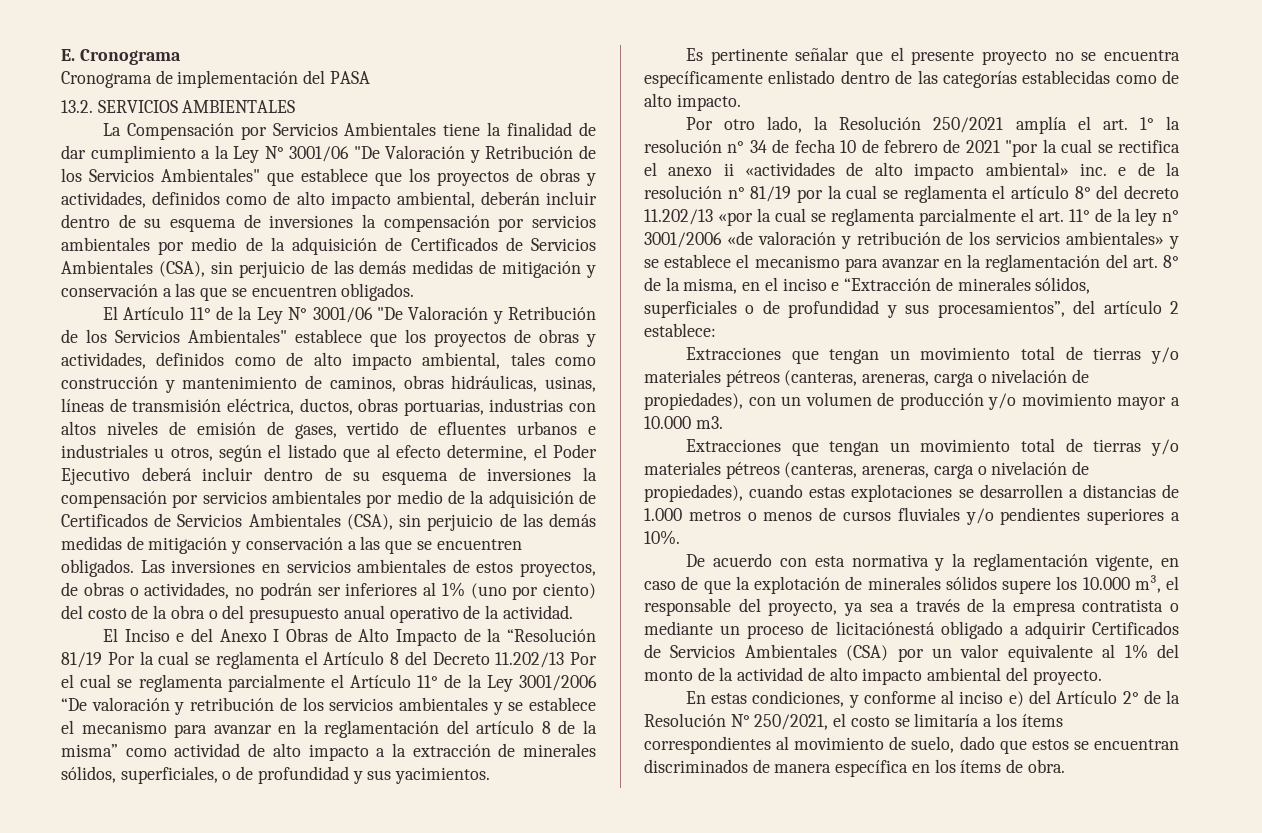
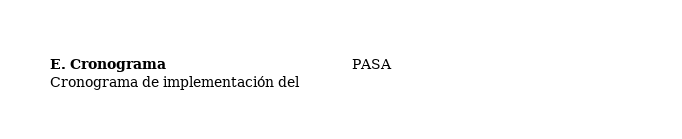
[61,100,296,113] [102,122,596,140] [61,145,596,163] [61,168,596,186] [61,191,597,209] [61,214,596,232] [61,237,596,255] [61,260,596,278] [61,283,415,301] [102,306,596,324] [61,329,596,347] [61,352,596,370] [61,375,596,393] [61,398,596,416] [61,421,596,439] [61,444,598,462] [61,467,598,485] [61,490,596,508] [61,513,596,531] [61,536,522,554] [61,559,596,577] [61,582,596,600] [61,605,573,623] [102,628,596,646] [61,651,597,669] [61,674,597,692] [61,697,596,715] [61,720,597,738] [61,743,596,761] [61,766,491,784] [685,47,1181,65] [644,70,1179,88] [644,93,741,111] [685,116,1180,134] [644,139,1181,157] [644,162,1180,180] [644,185,1179,203] [644,208,1179,226] [644,231,1179,249] [644,254,1179,272] [644,277,1091,294] [644,300,1179,318] [644,323,716,337] [685,346,1179,364] [644,369,1090,387] [644,392,1180,410] [644,416,723,429] [685,438,1179,456] [644,461,1090,479] [644,484,1179,502] [644,507,1180,525] [644,530,680,545] [685,553,1180,571] [644,575,1179,594] [644,598,1179,616] [644,621,1179,639] [644,644,1179,662] [644,667,1102,685] [685,690,1180,708] [644,713,1063,730] [644,736,1179,754] [644,759,1065,777] // 13.2. SERVICIOS AMBIENTALES // La Compensación por Servicios Ambientales tiene la finalidad de dar cumplimiento a la Ley N° 3001/06 "De Valoración y Retribución de los Servicios Ambientales" que establece que los proyectos de obras y actividades, definidos como de alto impacto ambiental, deberán incluir dentro de su esquema de inversiones la compensación por servicios ambientales por medio de la adquisición de Certificados de Servicios Ambientales (CSA), sin perjuicio de las demás medidas de mitigación y conservación a las que se encuentren obligados. // El Artículo 11° de la Ley N° 3001/06 "De Valoración y Retribución de los Servicios Ambientales" establece que los proyectos de obras y actividades, definidos como de alto impacto ambiental, tales como construcción y mantenimiento de caminos, obras hidráulicas, usinas, líneas de transmisión eléctrica, ductos, obras portuarias, industrias con altos niveles de emisión de gases, vertido de efluentes urbanos e industriales u otros, según el listado que al efecto determine, el Poder Ejecutivo deberá incluir dentro de su esquema de inversiones la compensación por servicios ambientales por medio de la adquisición de Certificados de Servicios Ambientales (CSA), sin perjuicio de las demás medidas de mitigación y conservación a las que se encuentren obligados. Las inversiones en servicios ambientales de estos proyectos, de obras o actividades, no podrán ser inferiores al 1% (uno por ciento) del costo de la obra o del presupuesto anual operativo de la actividad. // El Inciso e del Anexo I Obras de Alto Impacto de la “Resolución 81/19 Por la cual se reglamenta el Artículo 8 del Decreto 11.202/13 Por el cual se reglamenta parcialmente el Artículo 11° de la Ley 3001/2006 “De valoración y retribución de los servicios ambientales y se establece el mecanismo para avanzar en la reglamentación del artículo 8 de la misma” como actividad de alto impacto a la extracción de minerales sólidos, superficiales, o de profundidad y sus yacimientos. // Es pertinente señalar que el presente proyecto no se encuentra específicamente enlistado dentro de las categorías establecidas como de alto impacto. // Por otro lado, la Resolución 250/2021 amplía el art. 1° la resolución n° 34 de fecha 10 de febrero de 2021 "por la cual se rectifica el anexo ii «actividades de alto impacto ambiental» inc. e de la resolución n° 81/19 por la cual se reglamenta el artículo 8° del decreto 11.202/13 «por la cual se reglamenta parcialmente el art. 11° de la ley n° 3001/2006 «de valoración y retribución de los servicios ambientales» y se establece el mecanismo para avanzar en la reglamentación del art. 8° de la misma, en el inciso e “Extracción de minerales sólidos, superficiales o de profundidad y sus procesamientos”, del artículo 2 establece: // Extracciones que tengan un movimiento total de tierras y/o materiales pétreos (canteras, areneras, carga o nivelación de propiedades), con un volumen de producción y/o movimiento mayor a 10.000 m3. // Extracciones que tengan un movimiento total de tierras y/o materiales pétreos (canteras, areneras, carga o nivelación de propiedades), cuando estas explotaciones se desarrollen a distancias de 1.000 metros o menos de cursos fluviales y/o pendientes superiores a 10%. // De acuerdo con esta normativa y la reglamentación vigente, en caso de que la explotación de minerales sólidos supere los 10.000 m³, el responsable del proyecto, ya sea a través de la empresa contratista o mediante un proceso de licitaciónestá obligado a adquirir Certificados de Servicios Ambientales (CSA) por un valor equivalente al 1% del monto de la actividad de alto impacto ambiental del proyecto. // En estas condiciones, y conforme al inciso e) del Artículo 2° de la Resolución N° 250/2021, el costo se limitaría a los ítems correspondientes al movimiento de suelo, dado que estos se encuentran discriminados de manera específica en los ítems de obra. -> (392, 64) none

